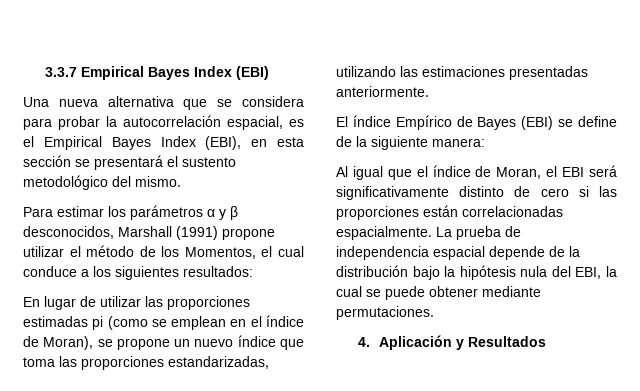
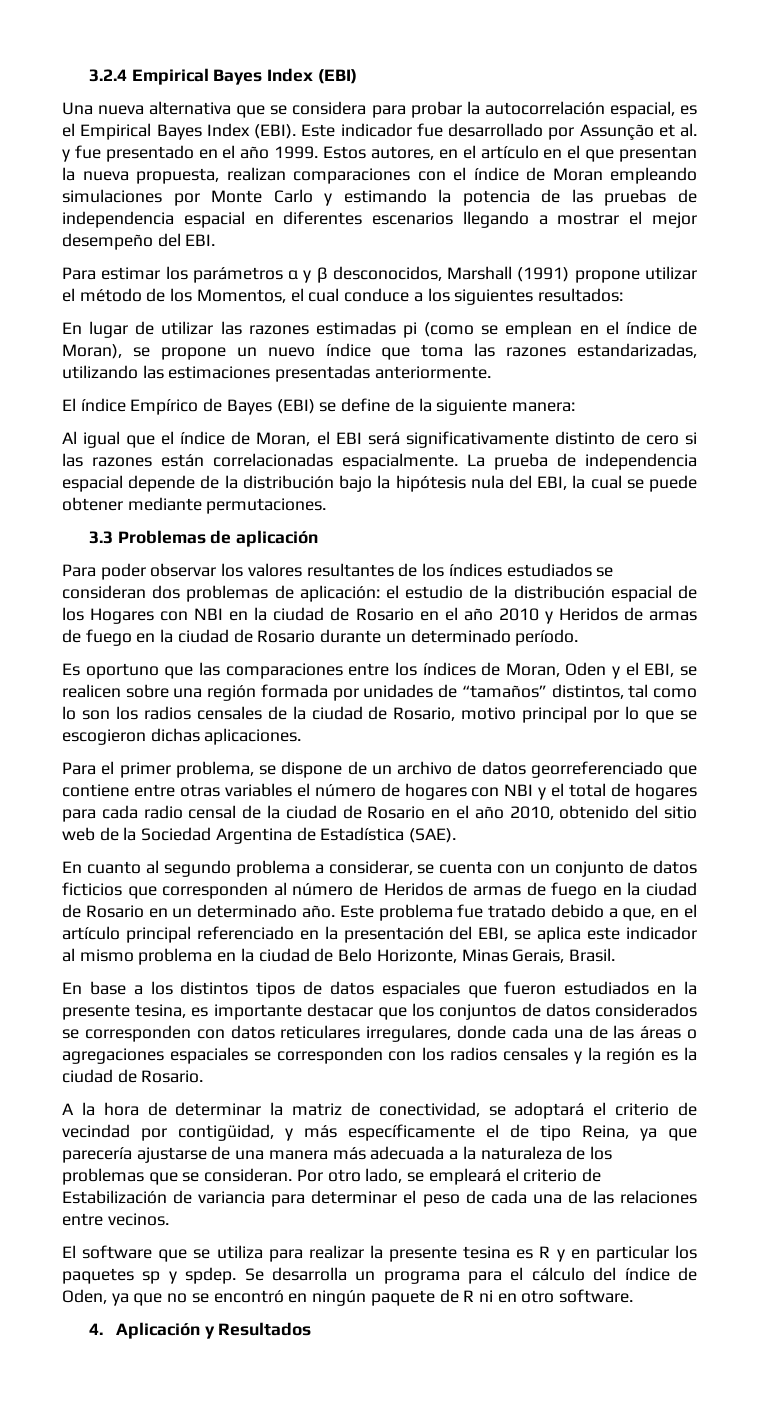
[44,67,77,77] 3.3.7 -> [88,69,127,82] 3.2.4
[205,136,304,150] [23,155,236,170] [23,175,181,190] (EBI), en esta sección se presentará el sustento metodológico del mismo. -> [254,123,697,140] [62,145,698,162] [62,167,697,184] [62,189,697,206] [62,211,697,228] [62,233,216,250] (EBI). Este indicador fue desarrollado por Assunção et al. y fue presentado en el año 1999. Estos autores, en el artículo en el que presentan la nueva propuesta, realizan comparaciones con el índice de Moran empleando simulaciones por Monte Carlo y estimando la potencia de las pruebas de independencia espacial en diferentes escenarios llegando a mostrar el mejor desempeño del EBI.
[167,296,250,310] proporciones -> [248,325,309,335] razones
[81,356,164,370] proporciones -> [506,347,567,357] razones
[336,206,419,220] proporciones -> [92,457,152,467] razones
(434, 313) none -> [88,530,319,547] [62,563,614,580] [62,585,697,602] [62,607,697,624] [62,629,579,646] [62,662,697,679] [62,684,698,701] [62,706,697,723] [62,728,302,745] [62,761,697,778] [62,783,698,800] [62,805,697,822] [62,827,457,844] [62,860,697,877] [62,882,698,899] [62,904,698,921] [62,926,698,943] [62,948,615,965] [62,981,697,998] [62,1003,697,1020] [62,1025,698,1042] [62,1047,697,1064] [62,1069,204,1083] [62,1102,697,1119] [62,1124,697,1141] [62,1146,612,1163] [62,1168,601,1185] [62,1190,697,1207] [62,1213,169,1226] [62,1245,697,1262] [62,1267,698,1284] [62,1289,634,1306] // 3.3 Problemas de aplicación // Para poder observar los valores resultantes de los índices estudiados se consideran dos problemas de aplicación: el estudio de la distribución espacial de los Hogares con NBI en la ciudad de Rosario en el año 2010 y Heridos de armas de fuego en la ciudad de Rosario durante un determinado período. // Es oportuno que las comparaciones entre los índices de Moran, Oden y el EBI, se realicen sobre una región formada por unidades de “tamaños” distintos, tal como lo son los radios censales de la ciudad de Rosario, motivo principal por lo que se escogieron dichas aplicaciones. // Para el primer problema, se dispone de un archivo de datos georreferenciado que contiene entre otras variables el número de hogares con NBI y el total de hogares para cada radio censal de la ciudad de Rosario en el año 2010, obtenido del sitio web de la Sociedad Argentina de Estadística (SAE). // En cuanto al segundo problema a considerar, se cuenta con un conjunto de datos ficticios que corresponden al número de Heridos de armas de fuego en la ciudad de Rosario en un determinado año. Este problema fue tratado debido a que, en el artículo principal referenciado en la presentación del EBI, se aplica este indicador al mismo problema en la ciudad de Belo Horizonte, Minas Gerais, Brasil. // En base a los distintos tipos de datos espaciales que fueron estudiados en la presente tesina, es importante destacar que los conjuntos de datos considerados se corresponden con datos reticulares irregulares, donde cada una de las áreas o agregaciones espaciales se corresponden con los radios censales y la región es la ciudad de Rosario. // A la hora de determinar la matriz de conectividad, se adoptará el criterio de vecindad por contigüidad, y más específicamente el de tipo Reina, ya que parecería ajustarse de una manera más adecuada a la naturaleza de los problemas que se consideran. Por otro lado, se empleará el criterio de Estabilización de variancia para determinar el peso de cada una de las relaciones entre vecinos. // El software que se utiliza para realizar la presente tesina es R y en particular los paquetes sp y spdep. Se desarrolla un programa para el cálculo del índice de Oden, ya que no se encontró en ningún paquete de R ni en otro software.

